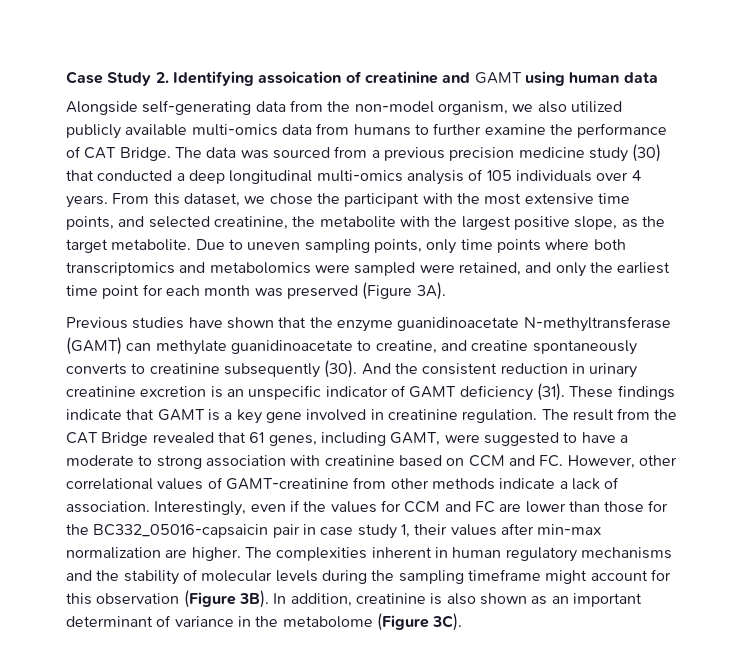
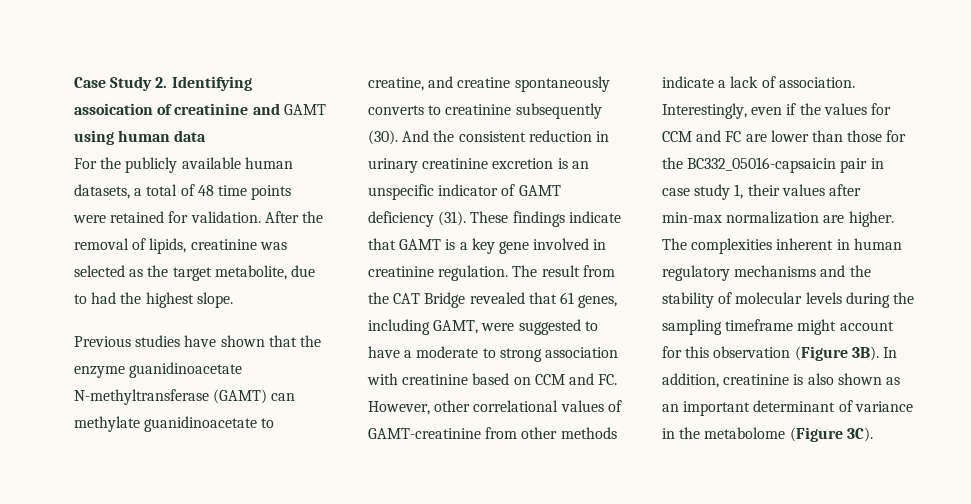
[66,100,622,115] [66,123,668,139] [66,144,662,162] [66,169,641,185] [66,193,630,208] [66,216,665,230] [66,239,626,254] [66,262,671,277] [66,282,446,300] Alongside self-generating data from the non-model organism, we also utilized publicly available multi-omics data from humans to further examine the performance of CAT Bridge. The data was sourced from a previous precision medicine study (30) that conducted a deep longitudinal multi-omics analysis of 105 individuals over 4 years. From this dataset, we chose the participant with the most extensive time points, and selected creatinine, the metabolite with the largest positive slope, as the target metabolite. Due to uneven sampling points, only time points where both transcriptomics and metabolomics were sampled were retained, and only the earliest time point for each month was preserved (Figure 3A). -> [74,157,293,173] [74,184,292,200] [73,211,323,223] [74,238,287,254] [74,265,315,281] [74,292,233,308] For the publicly available human datasets, a total of 48 time points were retained for validation. After the removal of lipids, creatinine was selected as the target metabolite, due to had the highest slope.

